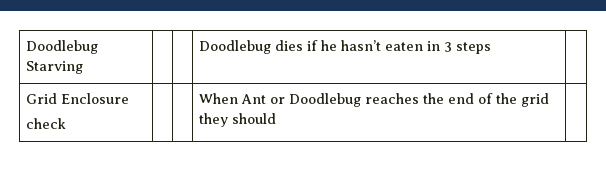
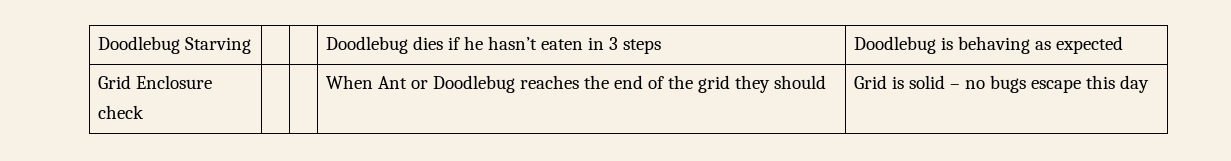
(491, 48) none -> [853,36,1123,54] Doodlebug is behaving as expected
(276, 118) none -> [853,75,1149,93] Grid is solid – no bugs escape this day

